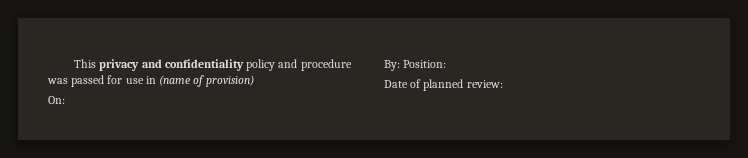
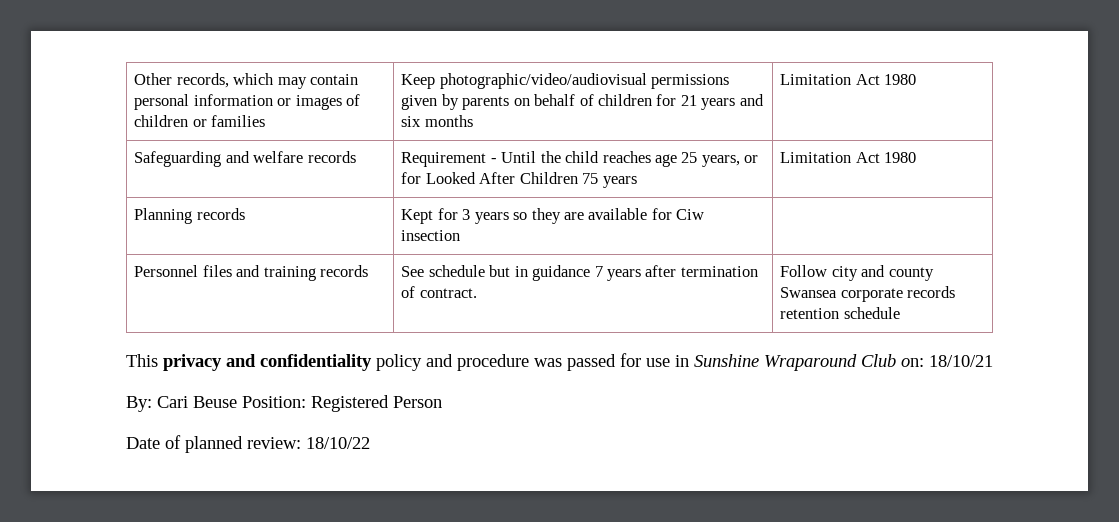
(74, 63) none -> [134,73,359,89] [134,94,361,110] [134,115,266,127] [401,73,730,89] [401,94,764,110] [401,115,473,127] [780,74,917,85] [134,151,356,167] [401,151,759,167] [401,172,637,188] [780,152,917,163] [134,208,245,224] [401,208,705,224] [401,230,461,241] [134,265,369,281] [401,265,758,281] [401,286,477,298] [780,265,934,281] [780,286,956,302] [780,307,900,319] Other records, which may contain personal information or images of children or families | Keep photographic/video/audiovisual permissions given by parents on behalf of children for 21 years and six months | Limitation Act 1980 // Safeguarding and welfare records | Requirement - Until the child reaches age 25 years, or for Looked After Children 75 years | Limitation Act 1980 // Planning records | Kept for 3 years so they are available for Ciw insection | // Personnel files and training records | See schedule but in guidance 7 years after termination of contract. | Follow city and county Swansea corporate records retention schedule //
[159,75,254,87] [48,96,65,104] (name of provision) // On: -> [694,354,993,371] Sunshine Wraparound Club on: 18/10/21
(400, 65) none -> [157,396,237,408] Cari Beuse
(447, 64) none -> [311,395,442,412] Registered Person
(503, 84) none -> [306,437,370,449] 18/10/22

